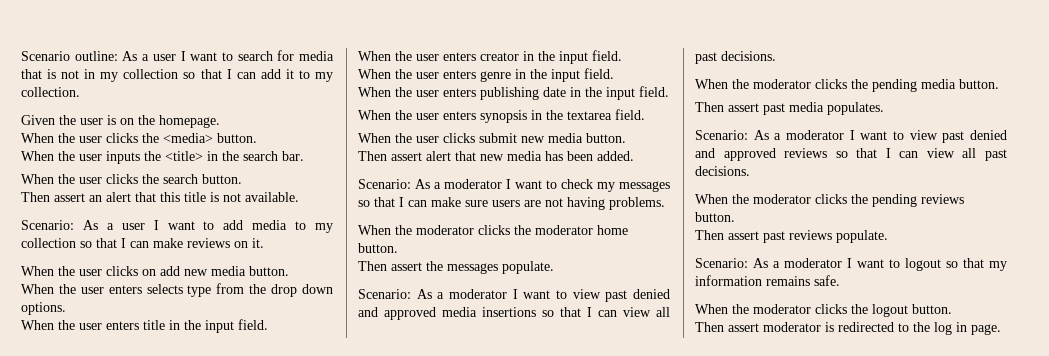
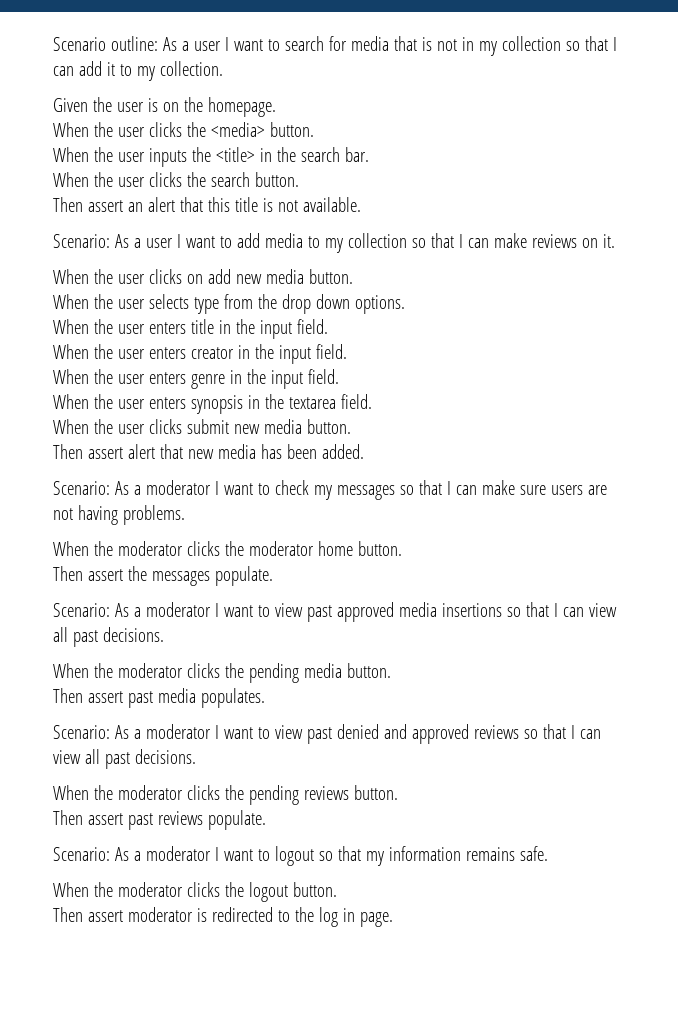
[108,285,142,294] enters -> (145, 304) none
[358,86,669,100] // When the user enters publishing date in the input field. -> (339, 376) none
[633,289,670,299] [358,307,378,317] denied and -> (332, 613) none

